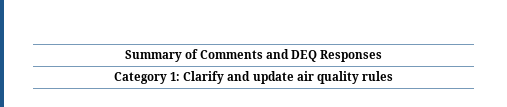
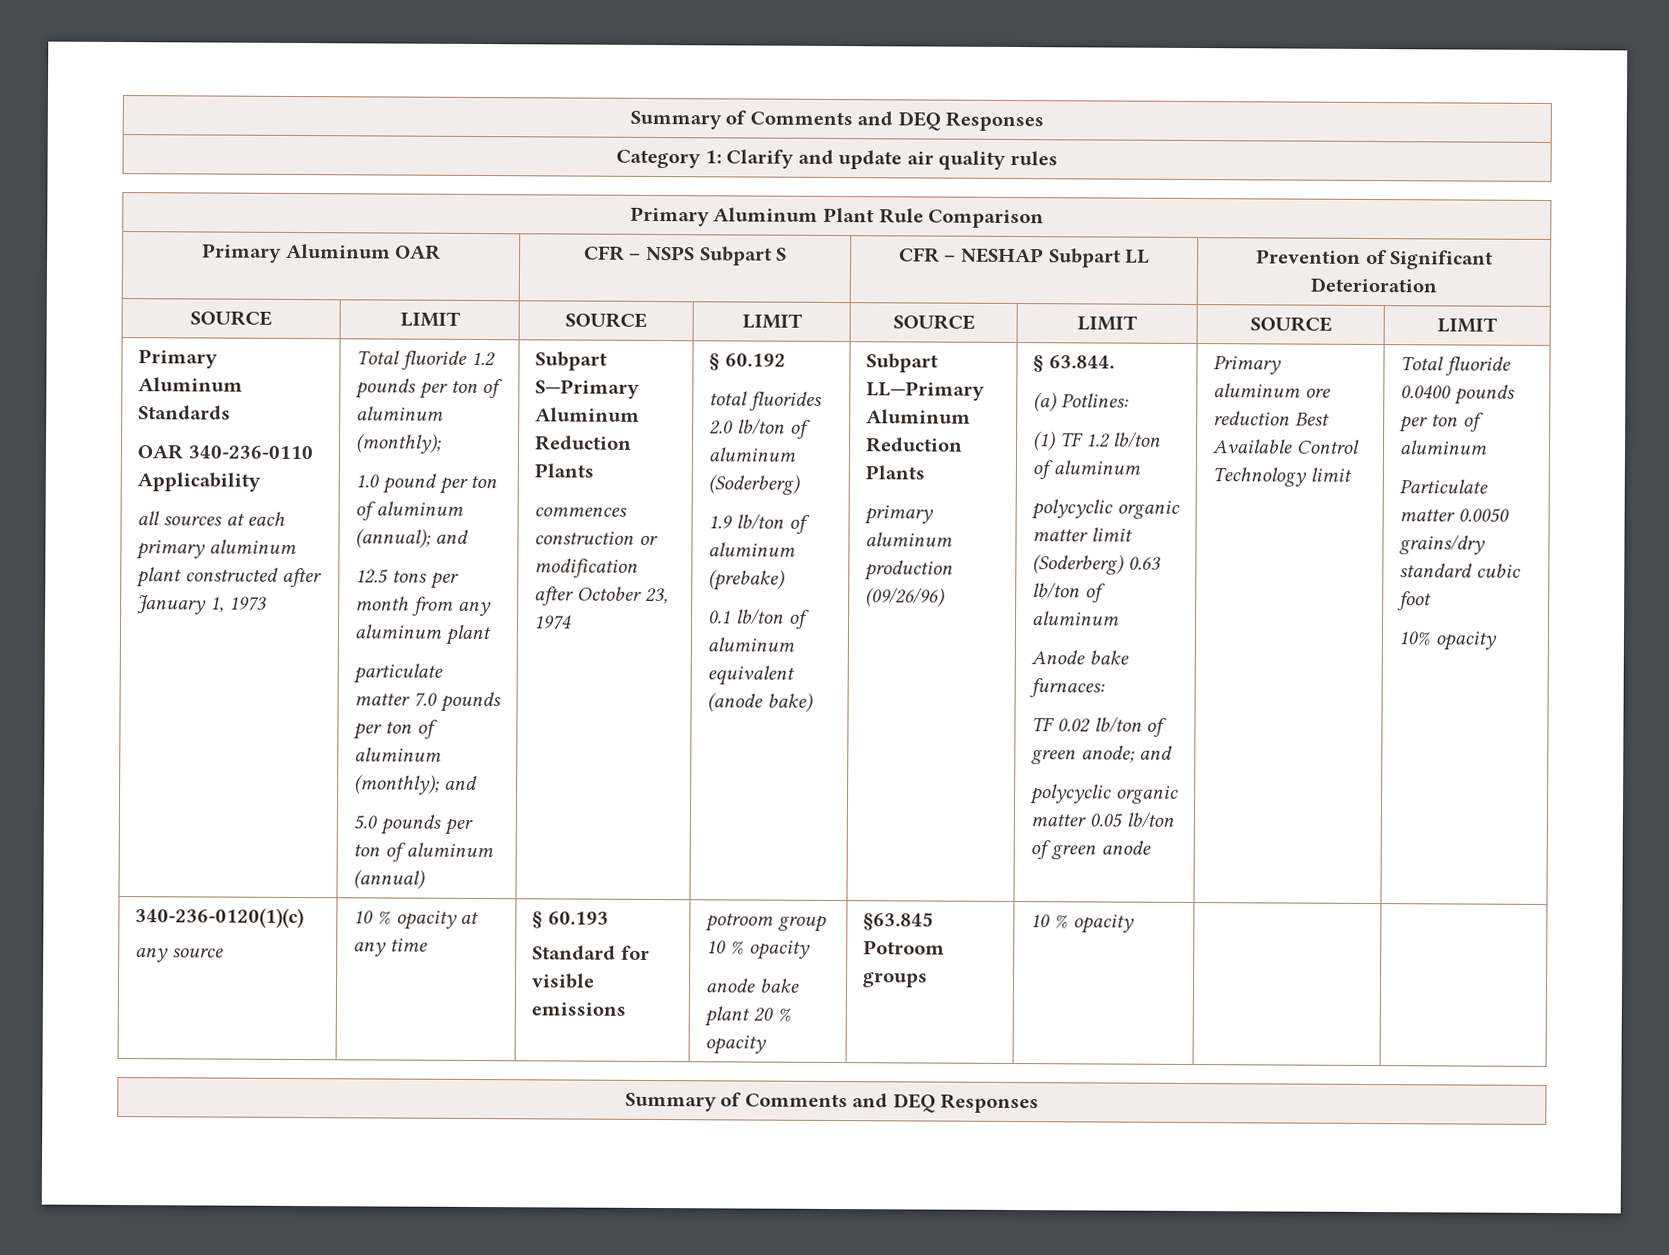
(393, 76) none -> [629,206,1045,229] [201,243,442,263] [583,245,788,266] [898,247,1151,268] [1255,249,1494,270] [1310,277,1437,293] [190,310,272,326] [399,311,461,327] [565,312,647,328] [741,313,803,329] [892,314,975,330] [1077,315,1138,331] [1249,316,1332,332] [1437,317,1498,333] [138,349,219,369] [138,377,244,392] [138,405,232,420] [137,444,315,460] [137,472,262,492] [137,511,286,526] [136,539,298,560] [136,567,322,588] [137,594,267,615] [356,350,496,370] [355,378,504,399] [356,406,445,421] [355,433,443,454] [355,473,498,494] [355,501,465,521] [355,528,470,549] [355,569,459,589] [355,596,492,617] [354,624,493,646] [353,663,444,684] [354,691,501,713] [353,719,438,740] [354,747,443,762] [354,774,479,795] [353,814,473,835] [353,842,494,862] [353,869,426,890] [535,351,608,371] [535,379,641,399] [535,407,641,422] [534,435,633,451] [534,463,595,478] [534,507,628,517] [534,531,659,546] [534,558,639,578] [534,586,668,606] [533,615,573,630] [709,353,787,371] [709,391,823,411] [709,418,811,439] [708,447,798,462] [708,474,801,495] [708,513,810,534] [708,542,797,557] [708,569,786,591] [708,608,810,629] [707,637,796,652] [707,665,796,686] [707,692,814,713] [866,353,939,373] [866,381,986,401] [866,409,972,424] [865,437,964,453] [865,465,926,480] [864,505,935,525] [865,532,954,547] [864,560,954,581] [865,587,946,608] [1033,355,1116,373] [1033,392,1130,413] [1032,431,1162,452] [1032,460,1142,480] [1031,499,1181,520] [1032,527,1134,542] [1032,554,1162,575] [1032,582,1107,603] [1032,611,1121,626] [1031,650,1130,665] [1029,678,1106,698] [1031,716,1168,737] [1031,745,1173,765] [1030,784,1180,805] [1030,811,1174,828] [1030,840,1151,860] [1213,355,1283,375] [1213,383,1332,398] [1213,411,1331,426] [1212,439,1361,454] [1212,467,1353,487] [1400,356,1512,376] [1400,384,1516,405] [1399,412,1484,433] [1399,440,1489,455] [1399,479,1489,494] [1399,508,1511,523] [1399,534,1487,555] [1399,563,1522,578] [1397,591,1433,611] [1398,631,1498,651] [135,907,305,929] [135,948,225,963] [353,910,480,930] [353,938,429,957] [532,911,610,929] [532,945,651,960] [531,973,596,989] [531,1002,627,1016] [705,913,828,932] [706,940,811,960] [705,978,801,993] [704,1006,791,1027] [705,1035,768,1055] [863,912,935,931] [863,940,946,955] [862,972,929,988] [1030,914,1135,934] [624,1092,1040,1114] // Primary Aluminum Plant Rule Comparison // Primary Aluminum OAR | CFR – NSPS Subpart S | CFR – NESHAP Subpart LL | Prevention of Significant Deterioration // SOURCE | LIMIT | SOURCE | LIMIT | SOURCE | LIMIT | SOURCE | LIMIT // Primary Aluminum Standards // OAR 340-236-0110 Applicability // all sources at each primary aluminum plant constructed after January 1, 1973 | Total fluoride 1.2 pounds per ton of aluminum (monthly); // 1.0 pound per ton of aluminum (annual); and // 12.5 tons per month from any aluminum plant // particulate matter 7.0 pounds per ton of aluminum (monthly); and // 5.0 pounds per ton of aluminum (annual) | Subpart S—Primary Aluminum Reduction Plants // commences construction or modification after October 23, 1974 | § 60.192 // total fluorides 2.0 lb/ton of aluminum (Soderberg) // 1.9 lb/ton of aluminum (prebake) // 0.1 lb/ton of aluminum equivalent (anode bake) | Subpart LL—Primary Aluminum Reduction Plants // primary aluminum production (09/26/96) | § 63.844. // (a) Potlines: // (1) TF 1.2 lb/ton of aluminum // polycyclic organic matter limit (Soderberg) 0.63 lb/ton of aluminum // Anode bake furnaces: // TF 0.02 lb/ton of green anode; and // polycyclic organic matter 0.05 lb/ton of green anode | Primary aluminum ore reduction Best Available Control Technology limit | Total fluoride 0.0400 pounds per ton of aluminum // Particulate matter 0.0050 grains/dry standard cubic foot // 10% opacity // 340-236-0120(1)(c) // any source | 10 % opacity at any time | § 60.193 // Standard for visible emissions | potroom group 10 % opacity // anode bake plant 20 % opacity | §63.845 Potroom groups | 10 % opacity | | // Summary of Comments and DEQ Responses

